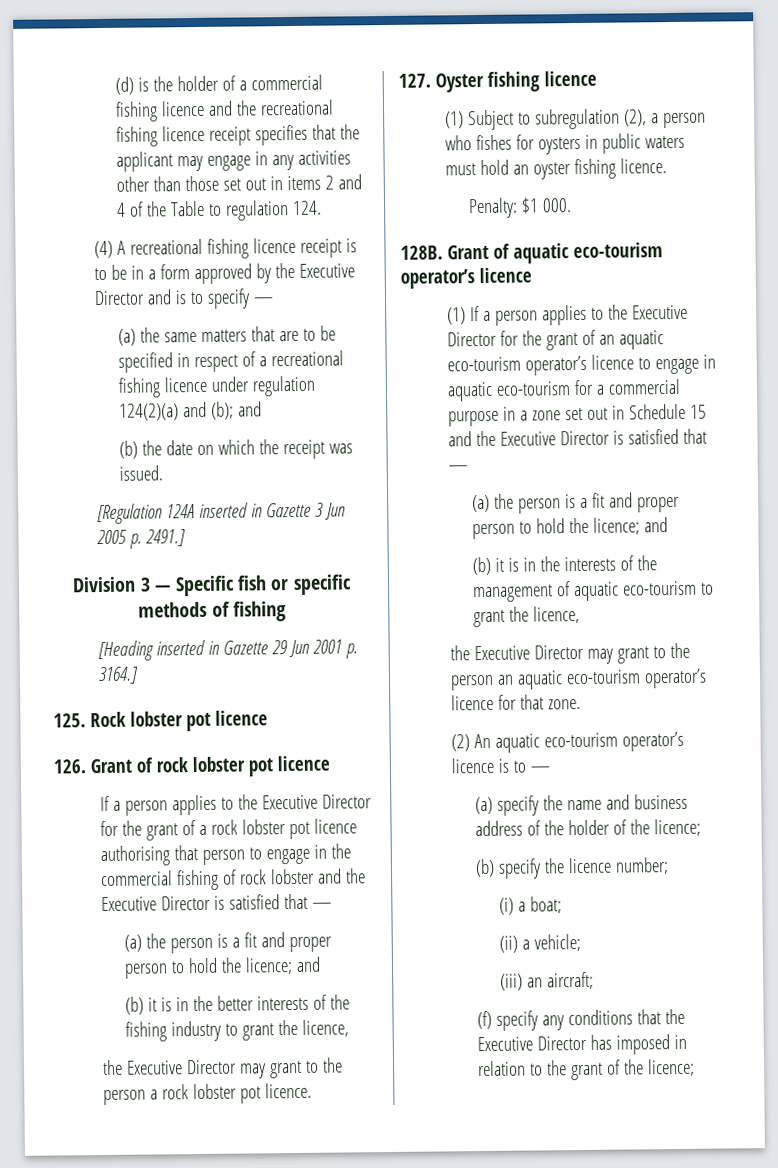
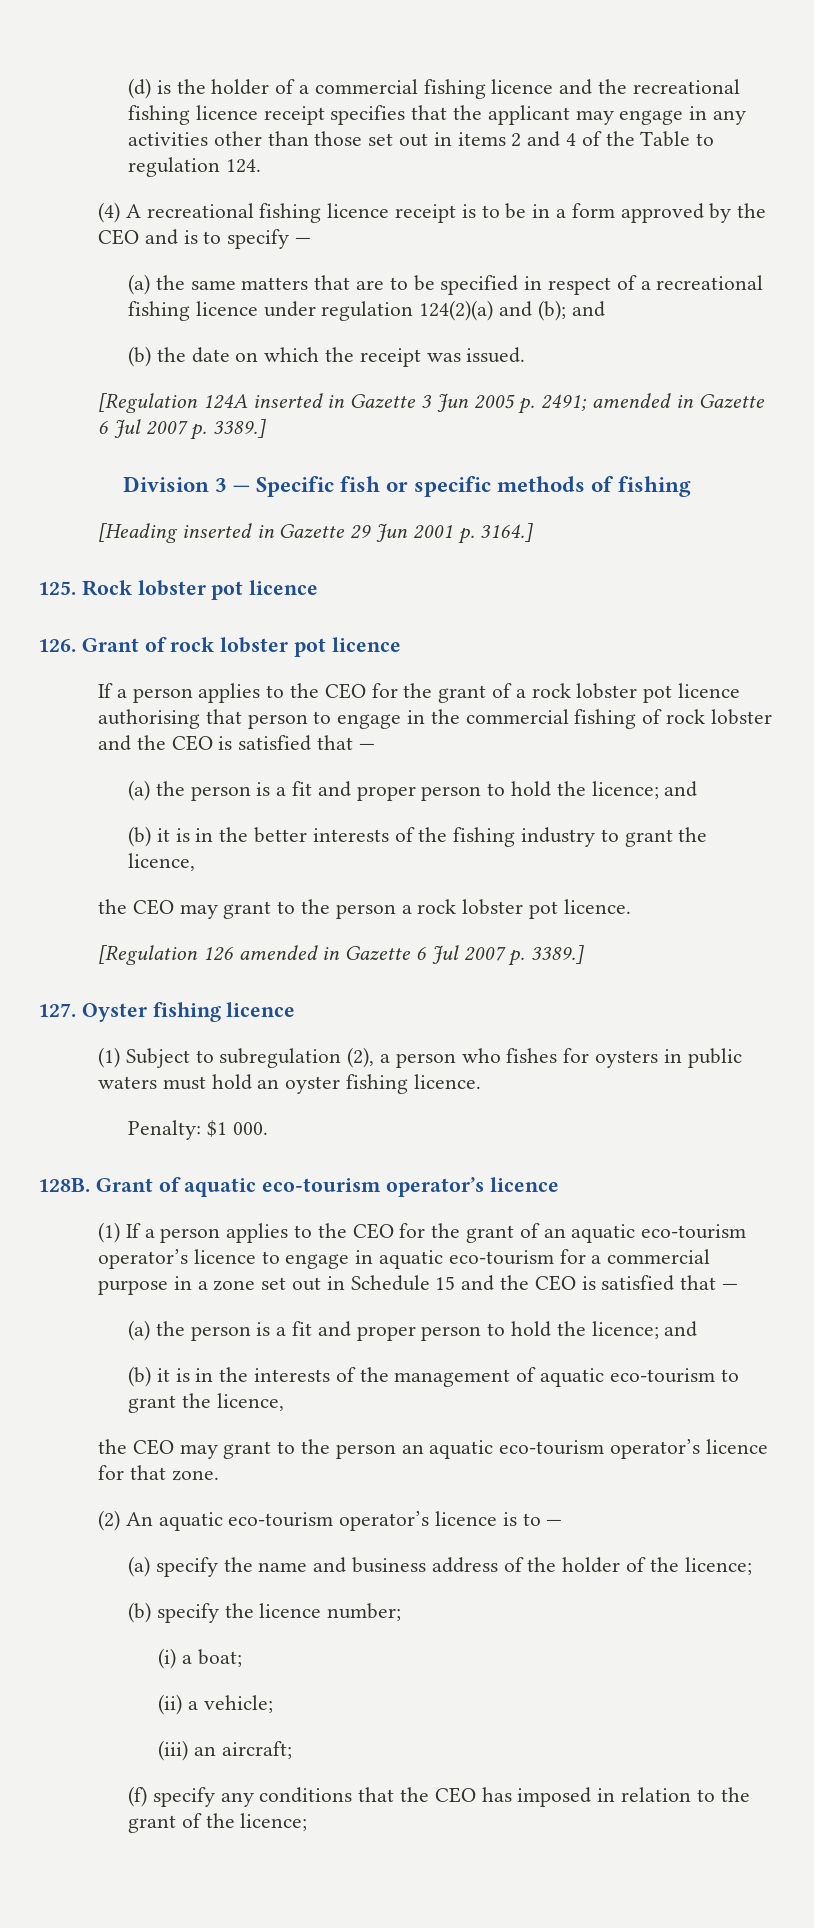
[298,263,355,278] [94,290,146,306] Executive Director -> [97,229,139,245] CEO
[144,529,186,547] 2491.] -> [541,393,765,411] [97,419,267,440] 2491; amended in Gazette 6 Jul 2007 p. 3389.]
[261,794,372,810] Executive Director -> [324,683,366,699] CEO
[101,895,211,912] Executive Director -> [171,735,213,751] CEO
[125,1059,237,1075] Executive Director -> [132,899,174,915] CEO
(312, 1090) none -> [97,945,585,966] // [Regulation 126 amended in Gazette 6 Jul 2007 p. 3389.]
[631,304,688,320] [447,331,498,347] Executive Director -> [352,1223,394,1239] CEO
[499,430,610,446] Executive Director -> [534,1275,576,1291] CEO
[473,644,584,661] Executive Director -> [132,1439,174,1455] CEO
[477,1035,588,1052] Executive Director -> [434,1787,476,1803] CEO

